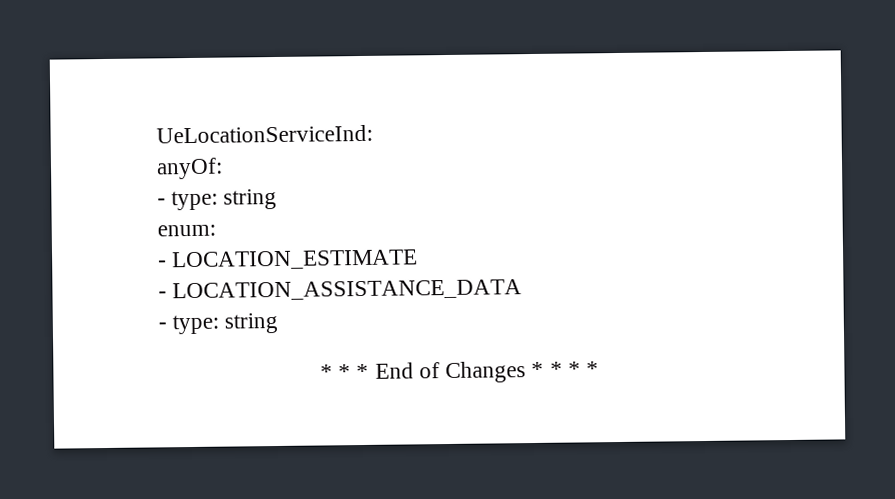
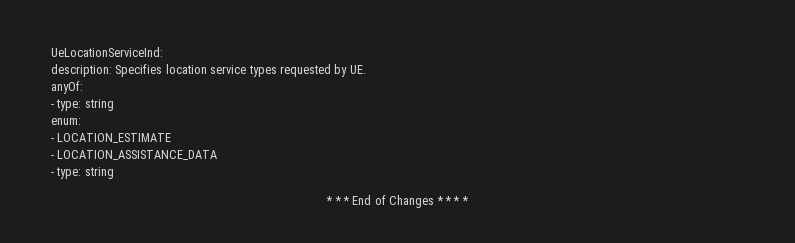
(373, 134) none -> [51,64,366,77] // description: Specifies location service types requested by UE.

